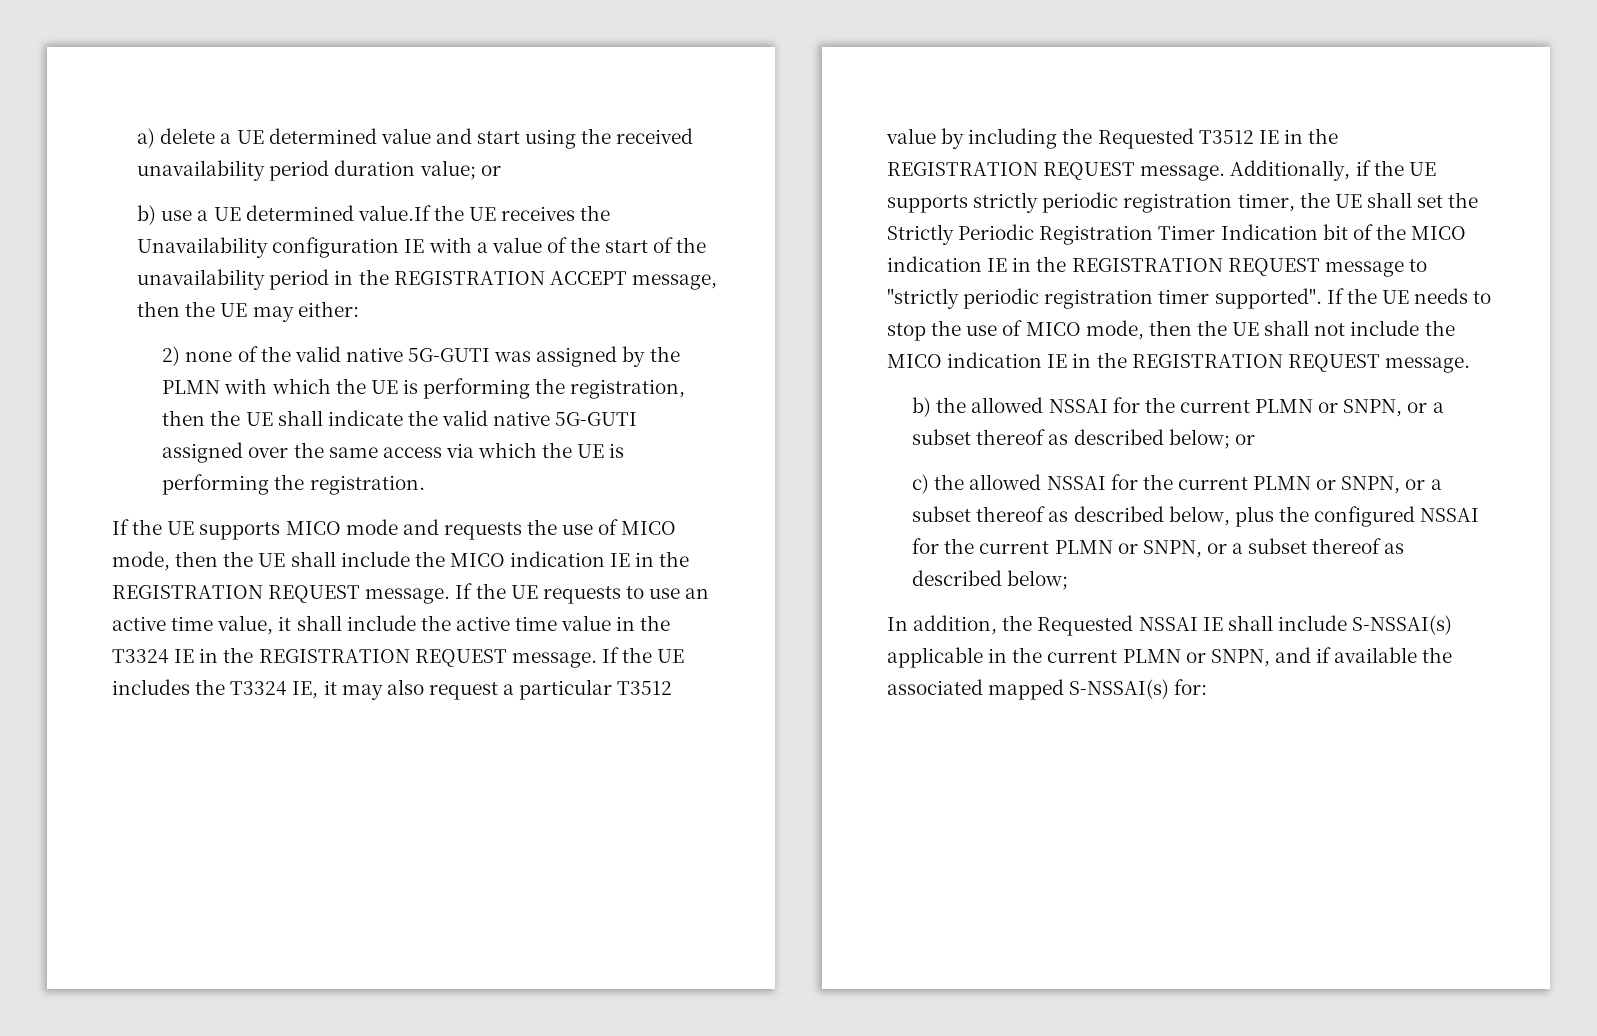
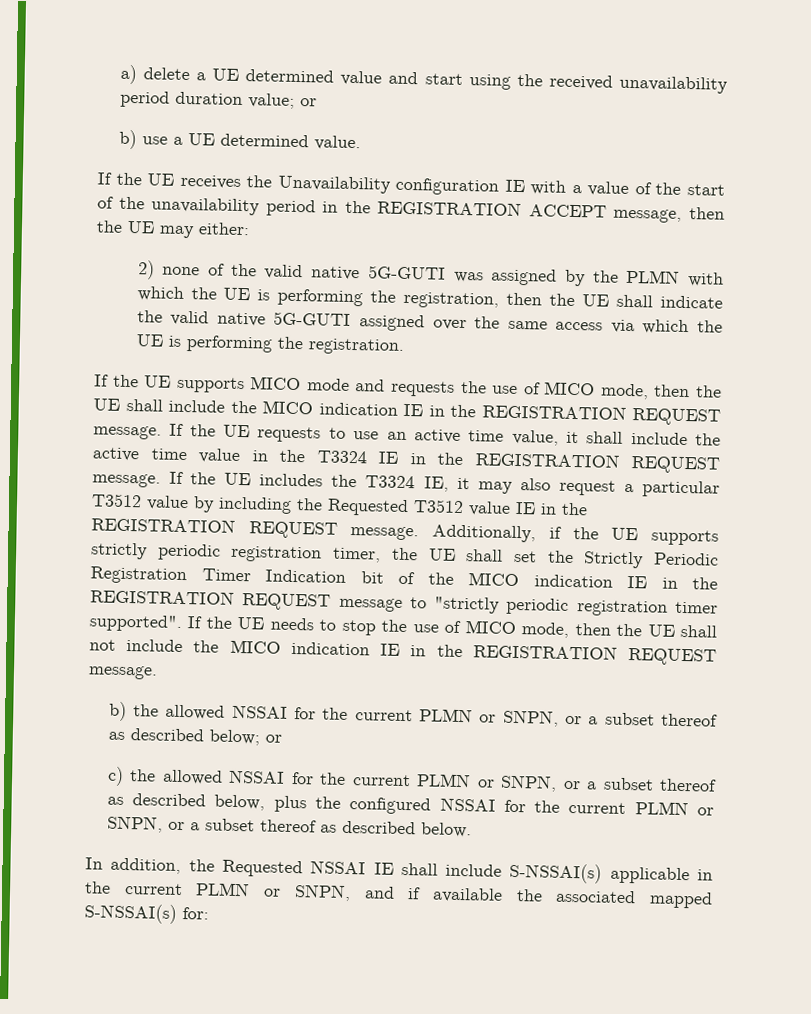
[357,205,431,221] value.If -> [313,135,361,151] [97,172,112,185] value. // If
(1254, 137) none -> [468,501,511,516] value
[1007,570,1069,590] below; -> [420,822,472,838] below.

